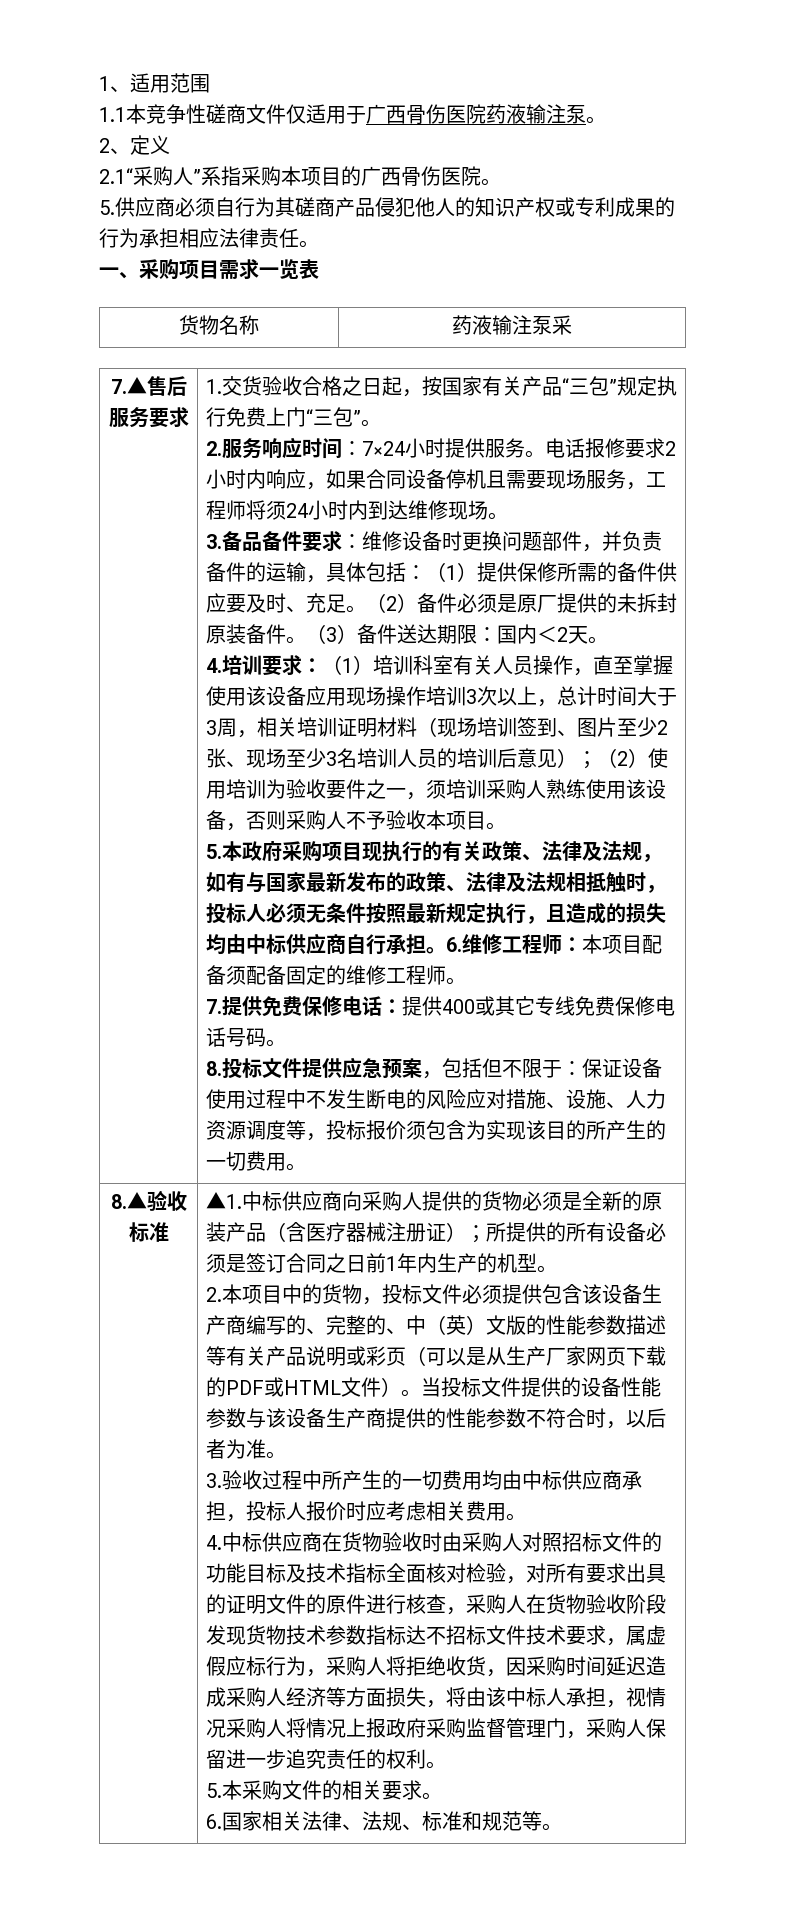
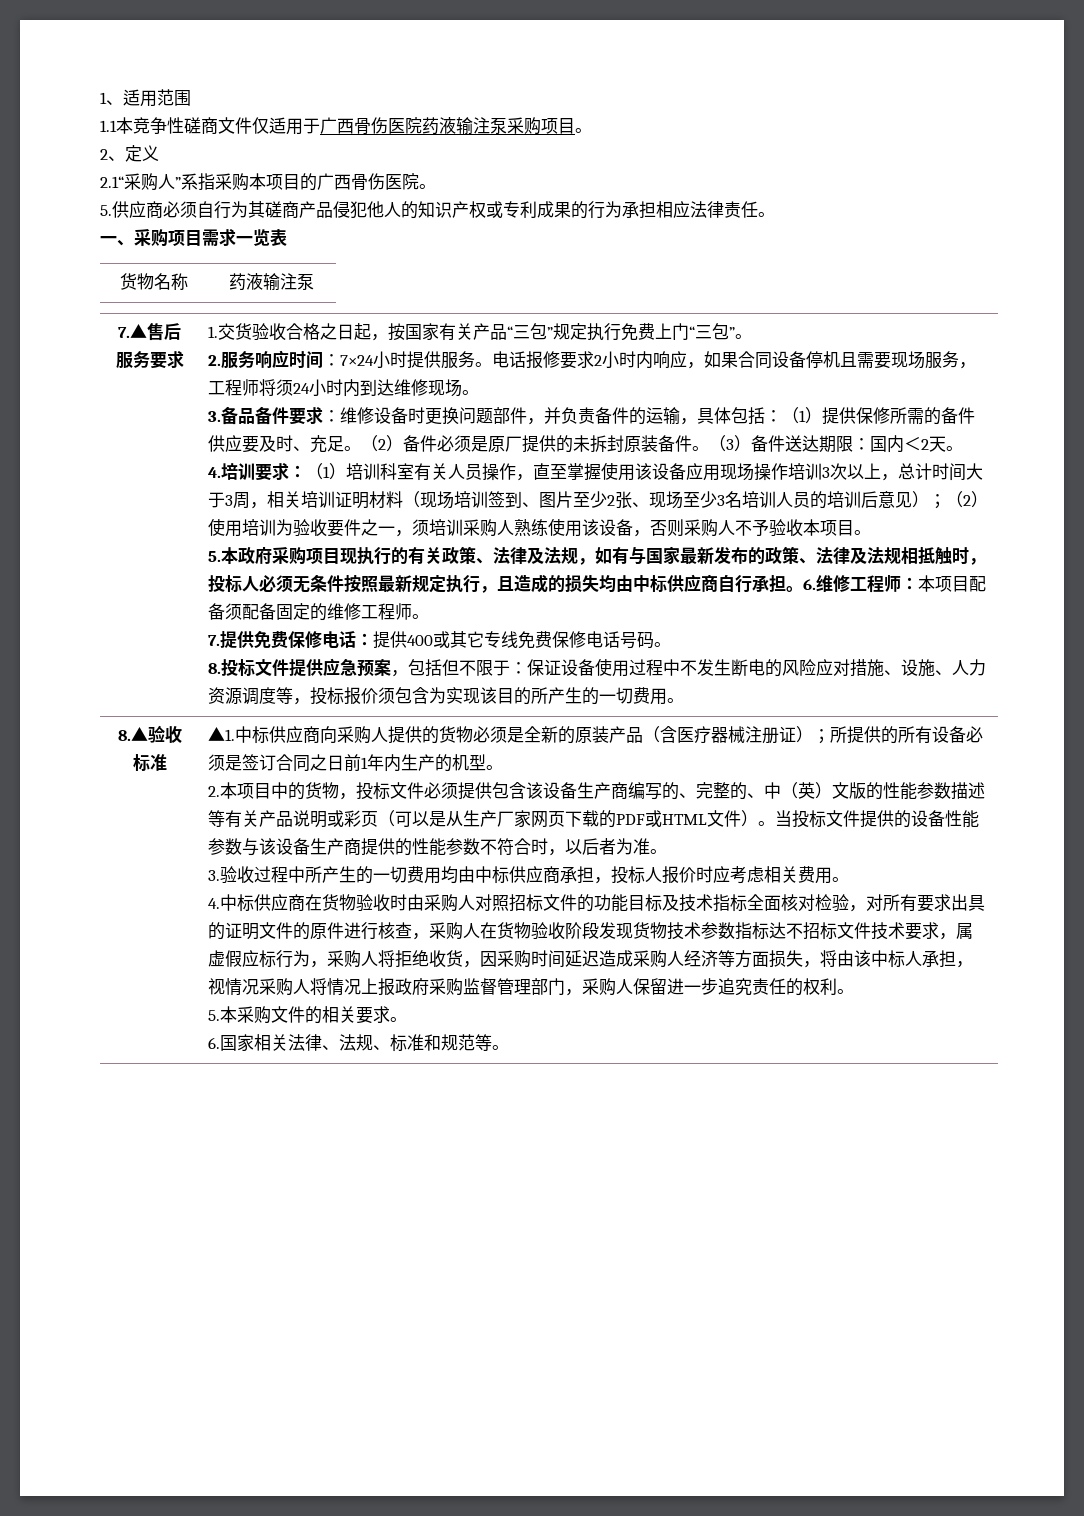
(586, 114) none -> [507,117,575,135] 采购项目
[552,315,572,335] 采 -> (314, 282) none
(546, 1728) none -> [530,978,548,995] 部

